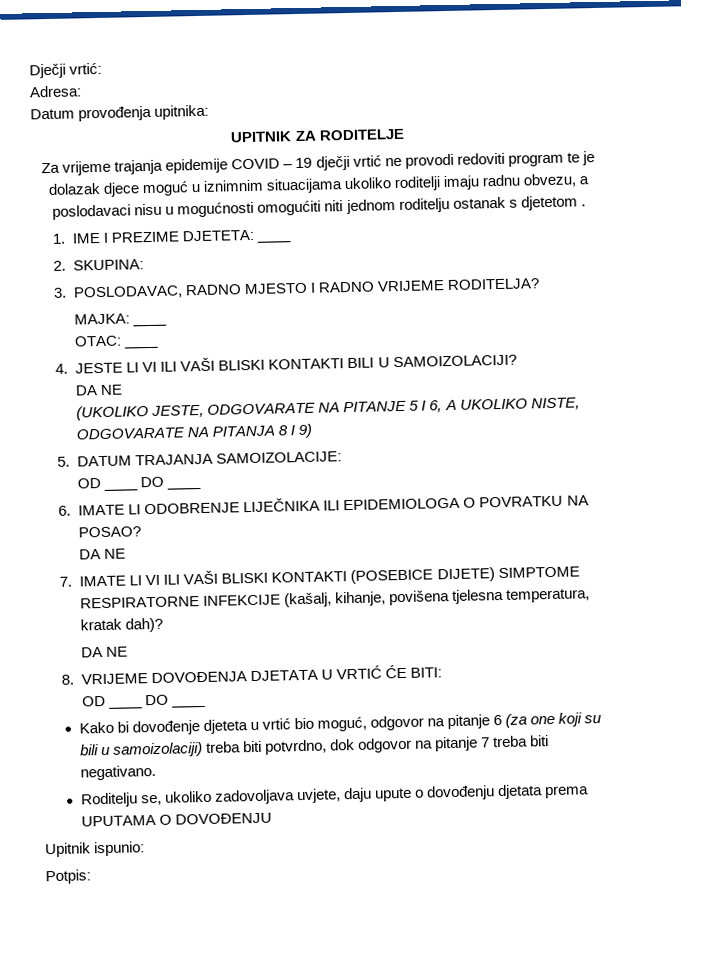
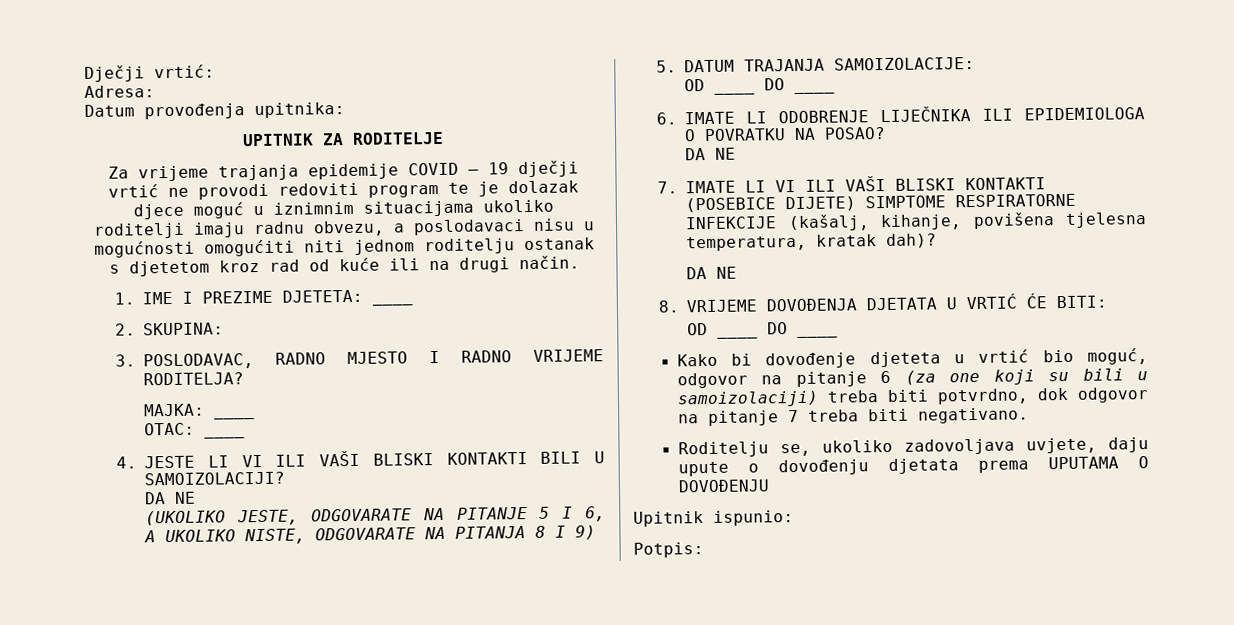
[580,204,586,207] . -> [219,255,580,273] kroz rad od kuće ili na drugi način.

